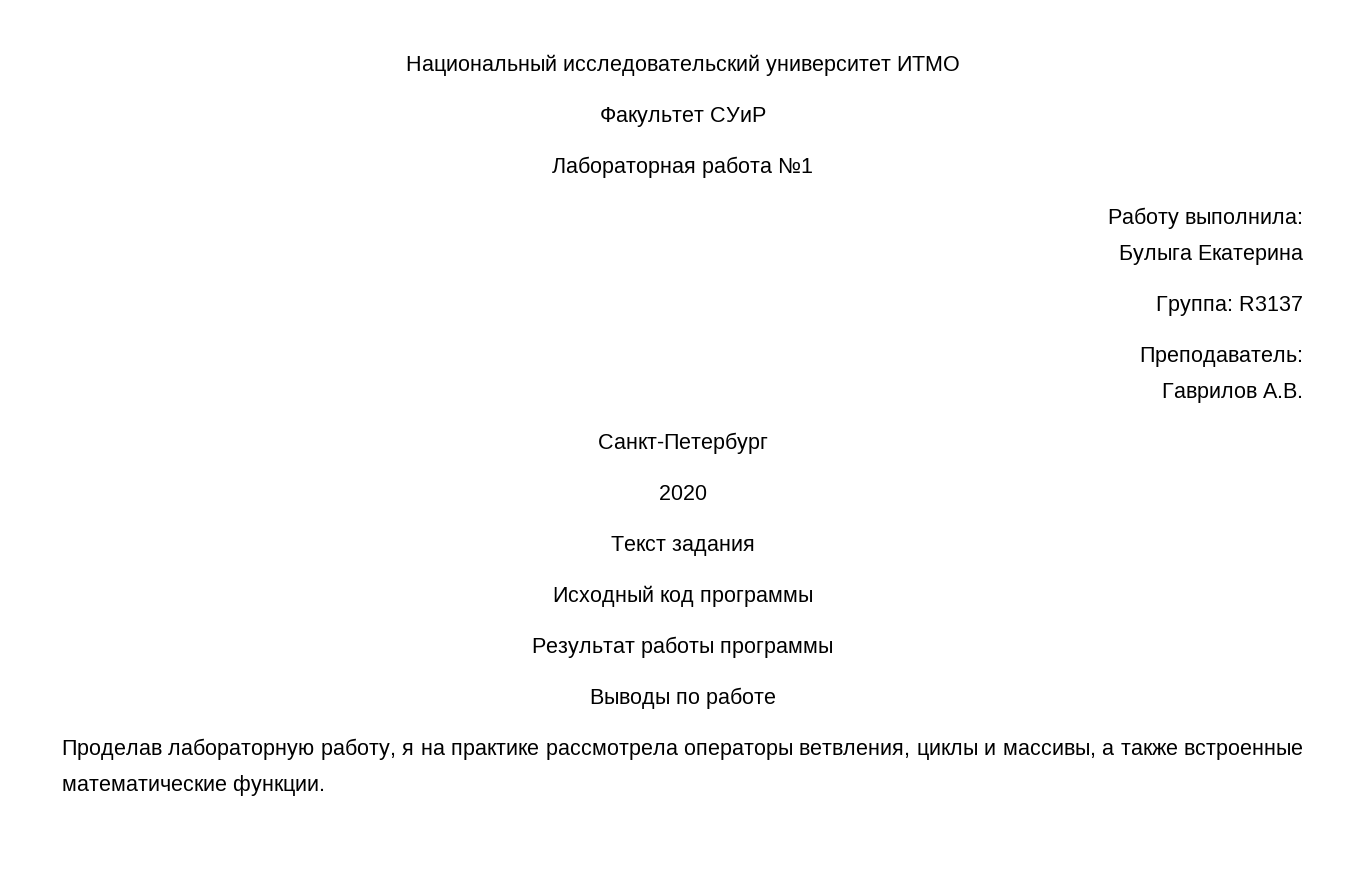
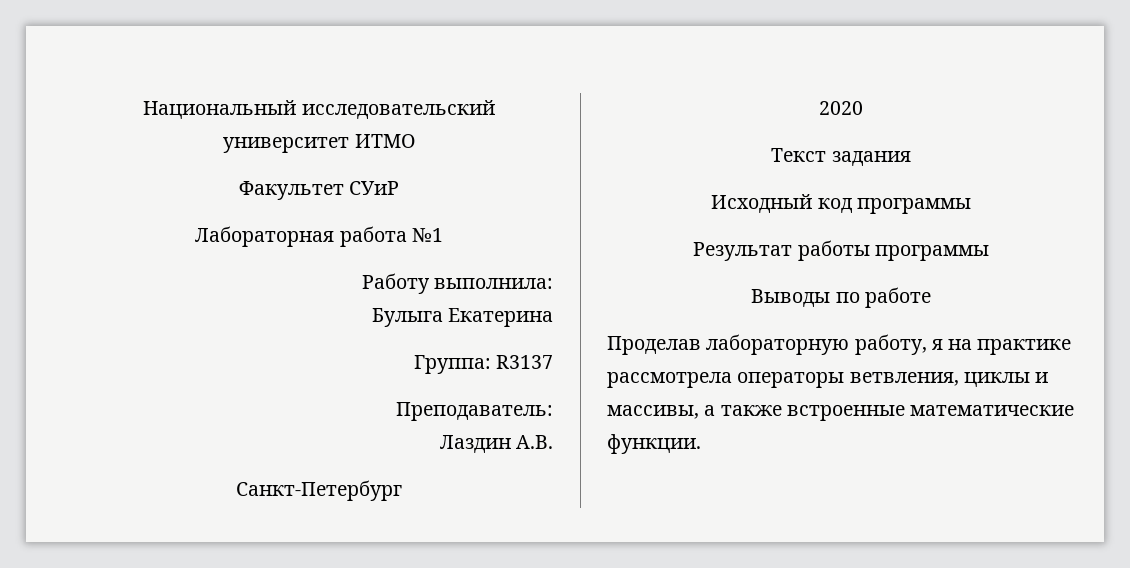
[1162,383,1257,403] Гаврилов -> [439,435,511,453] Лаздин

